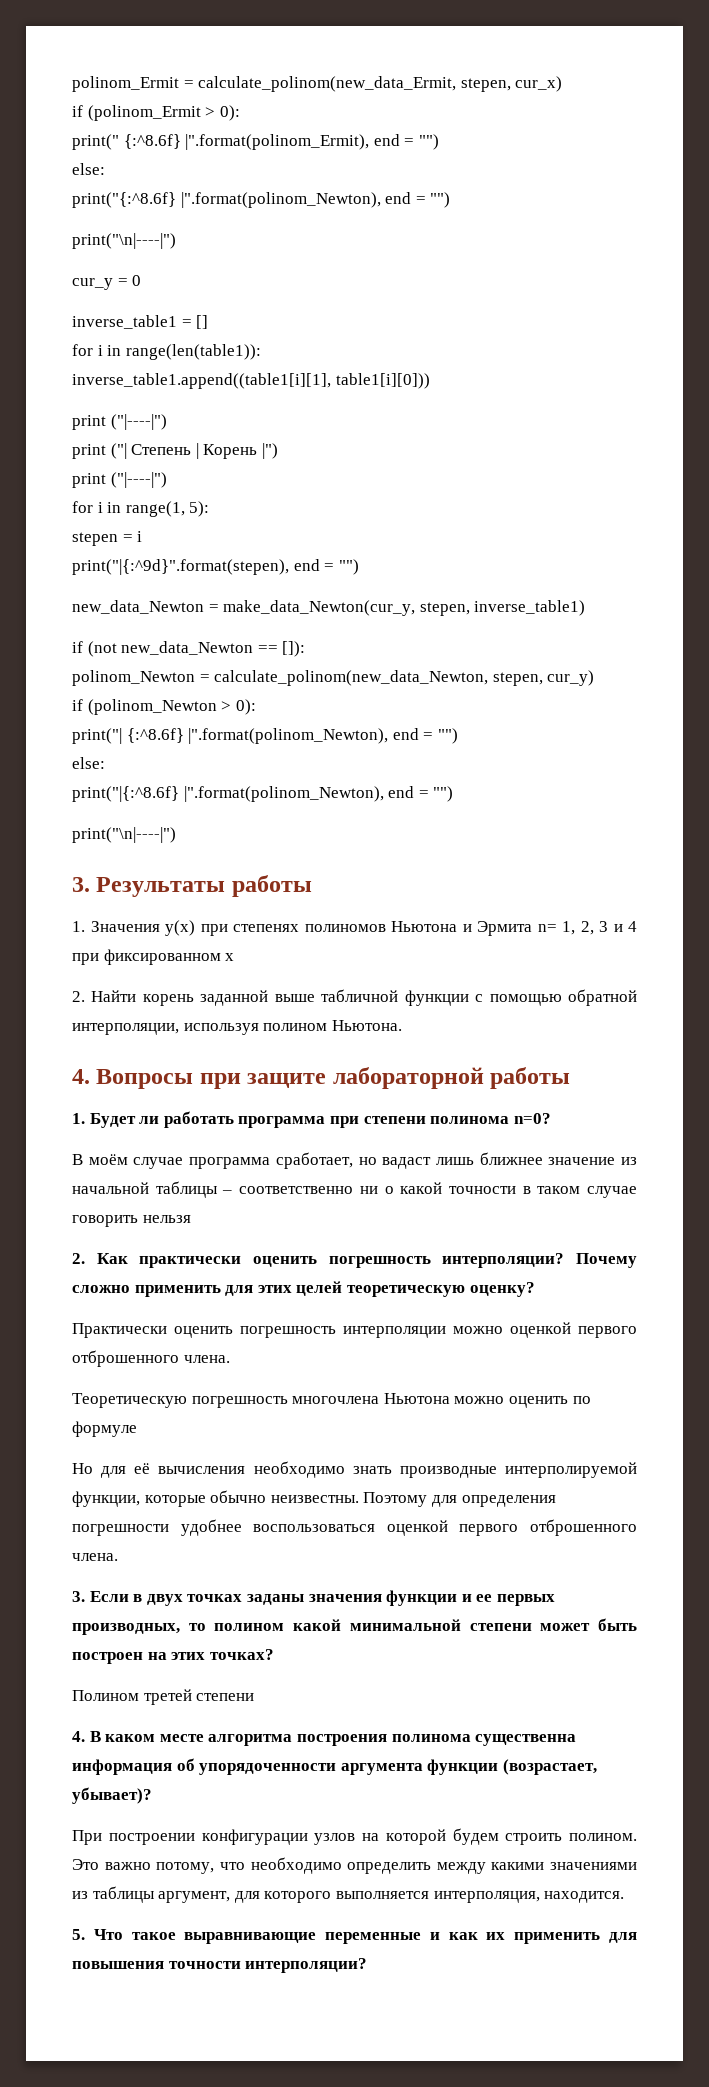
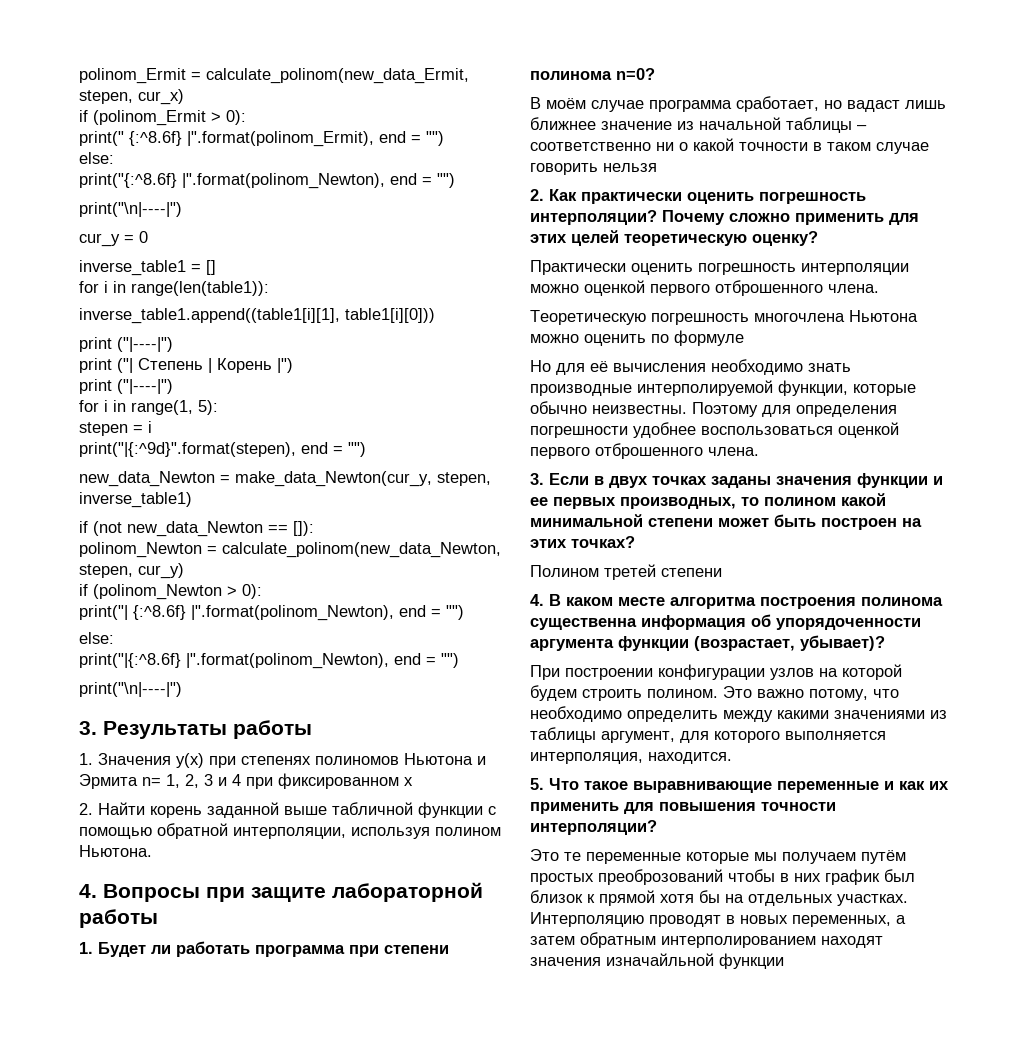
(368, 1965) none -> [530,849,906,864] [530,869,915,885] [530,890,908,906] [530,912,906,927] [530,932,883,948] [530,953,784,969] // Это те переменные которые мы получаем путём простых преоброзований чтобы в них график был близок к прямой хотя бы на отдельных участках. Интерполяцию проводят в новых переменных, а затем обратным интерполированием находят значения изначайльной функции

